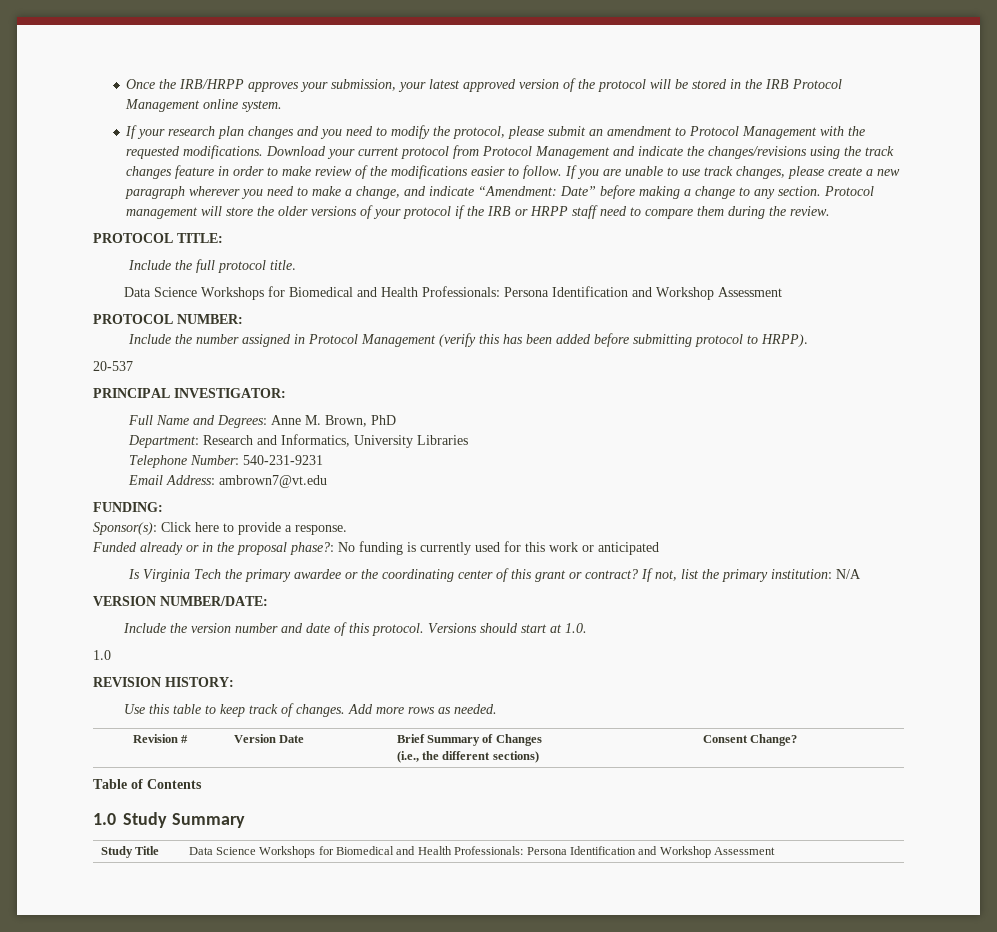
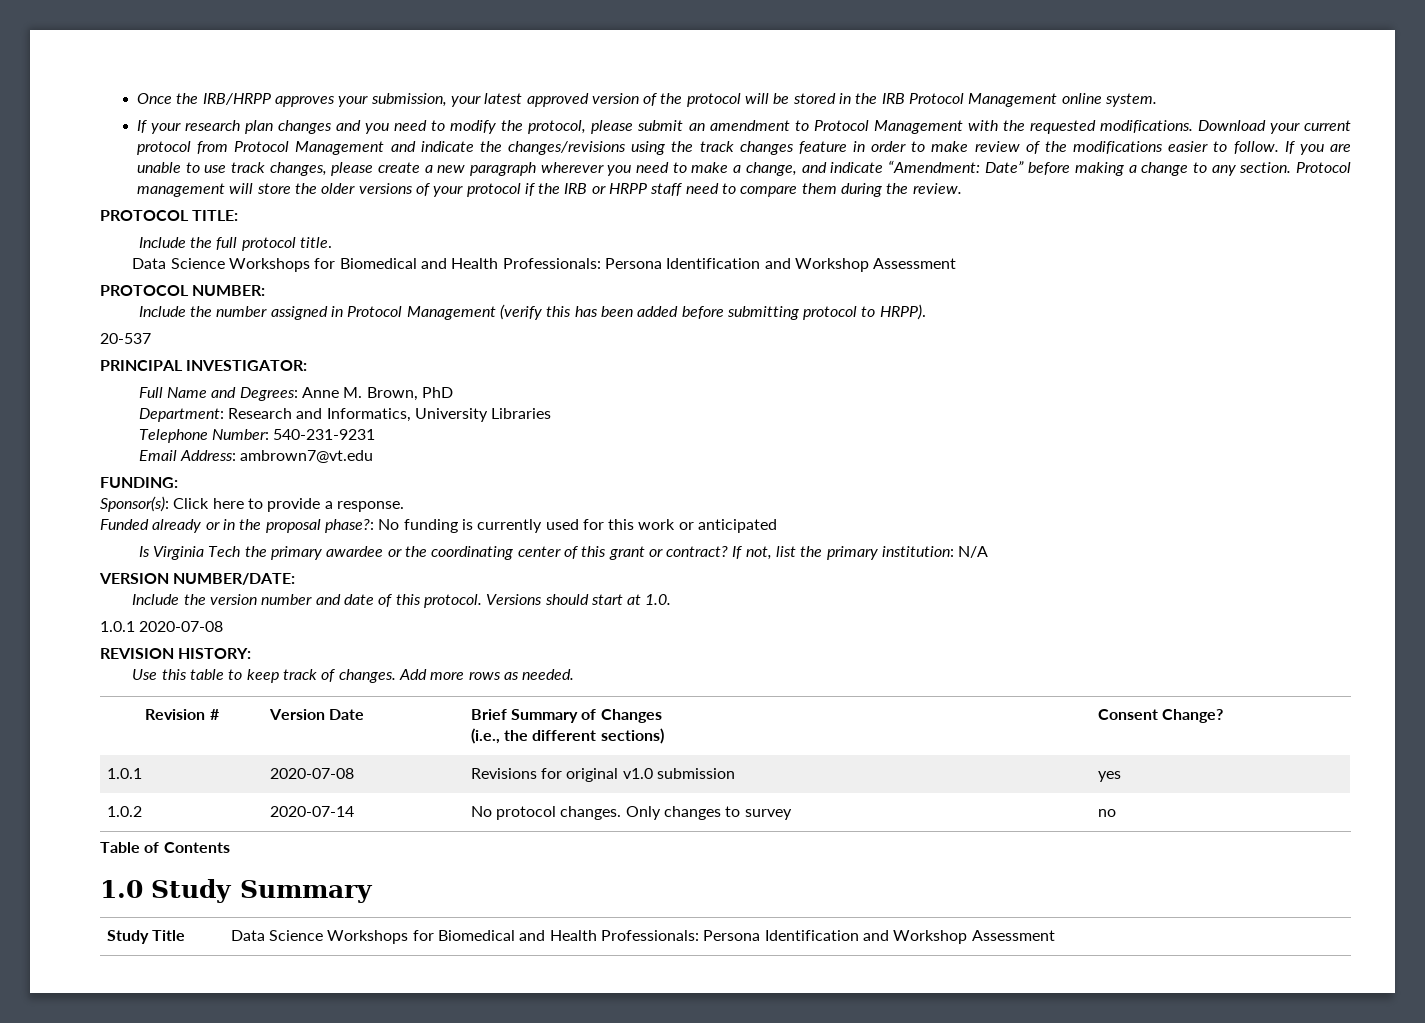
[93,650,111,660] 1.0 -> [100,621,224,632] 1.0.1 2020-07-08
(797, 740) none -> [106,768,142,779] [269,768,354,779] [470,768,735,782] [1097,771,1121,782] [106,806,142,817] [269,806,354,817] [470,806,792,820] [1097,809,1116,817] // 1.0.1 | 2020-07-08 | Revisions for original v1.0 submission | yes // 1.0.2 | 2020-07-14 | No protocol changes. Only changes to survey | no

